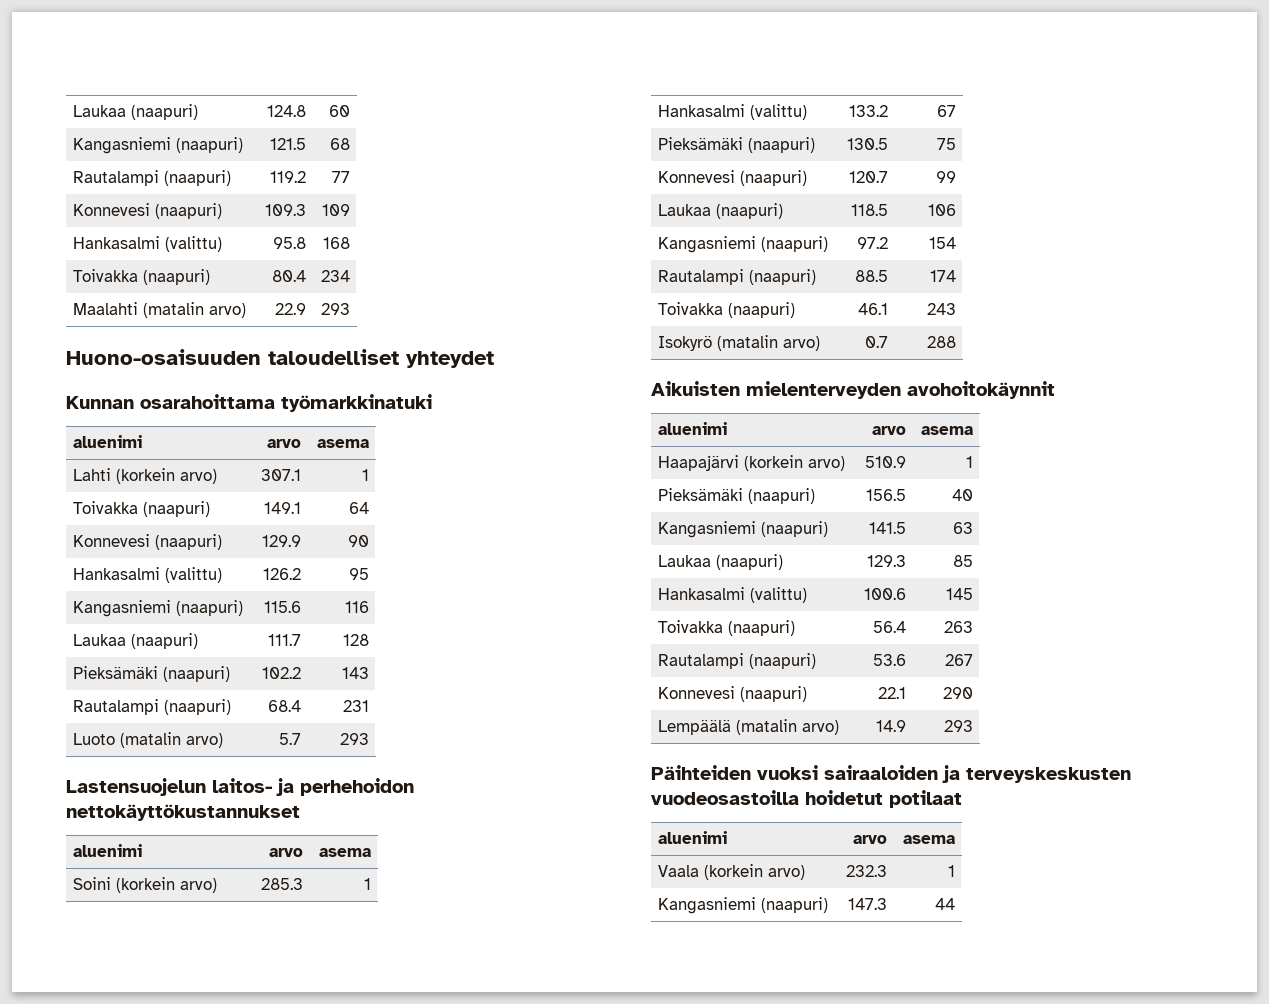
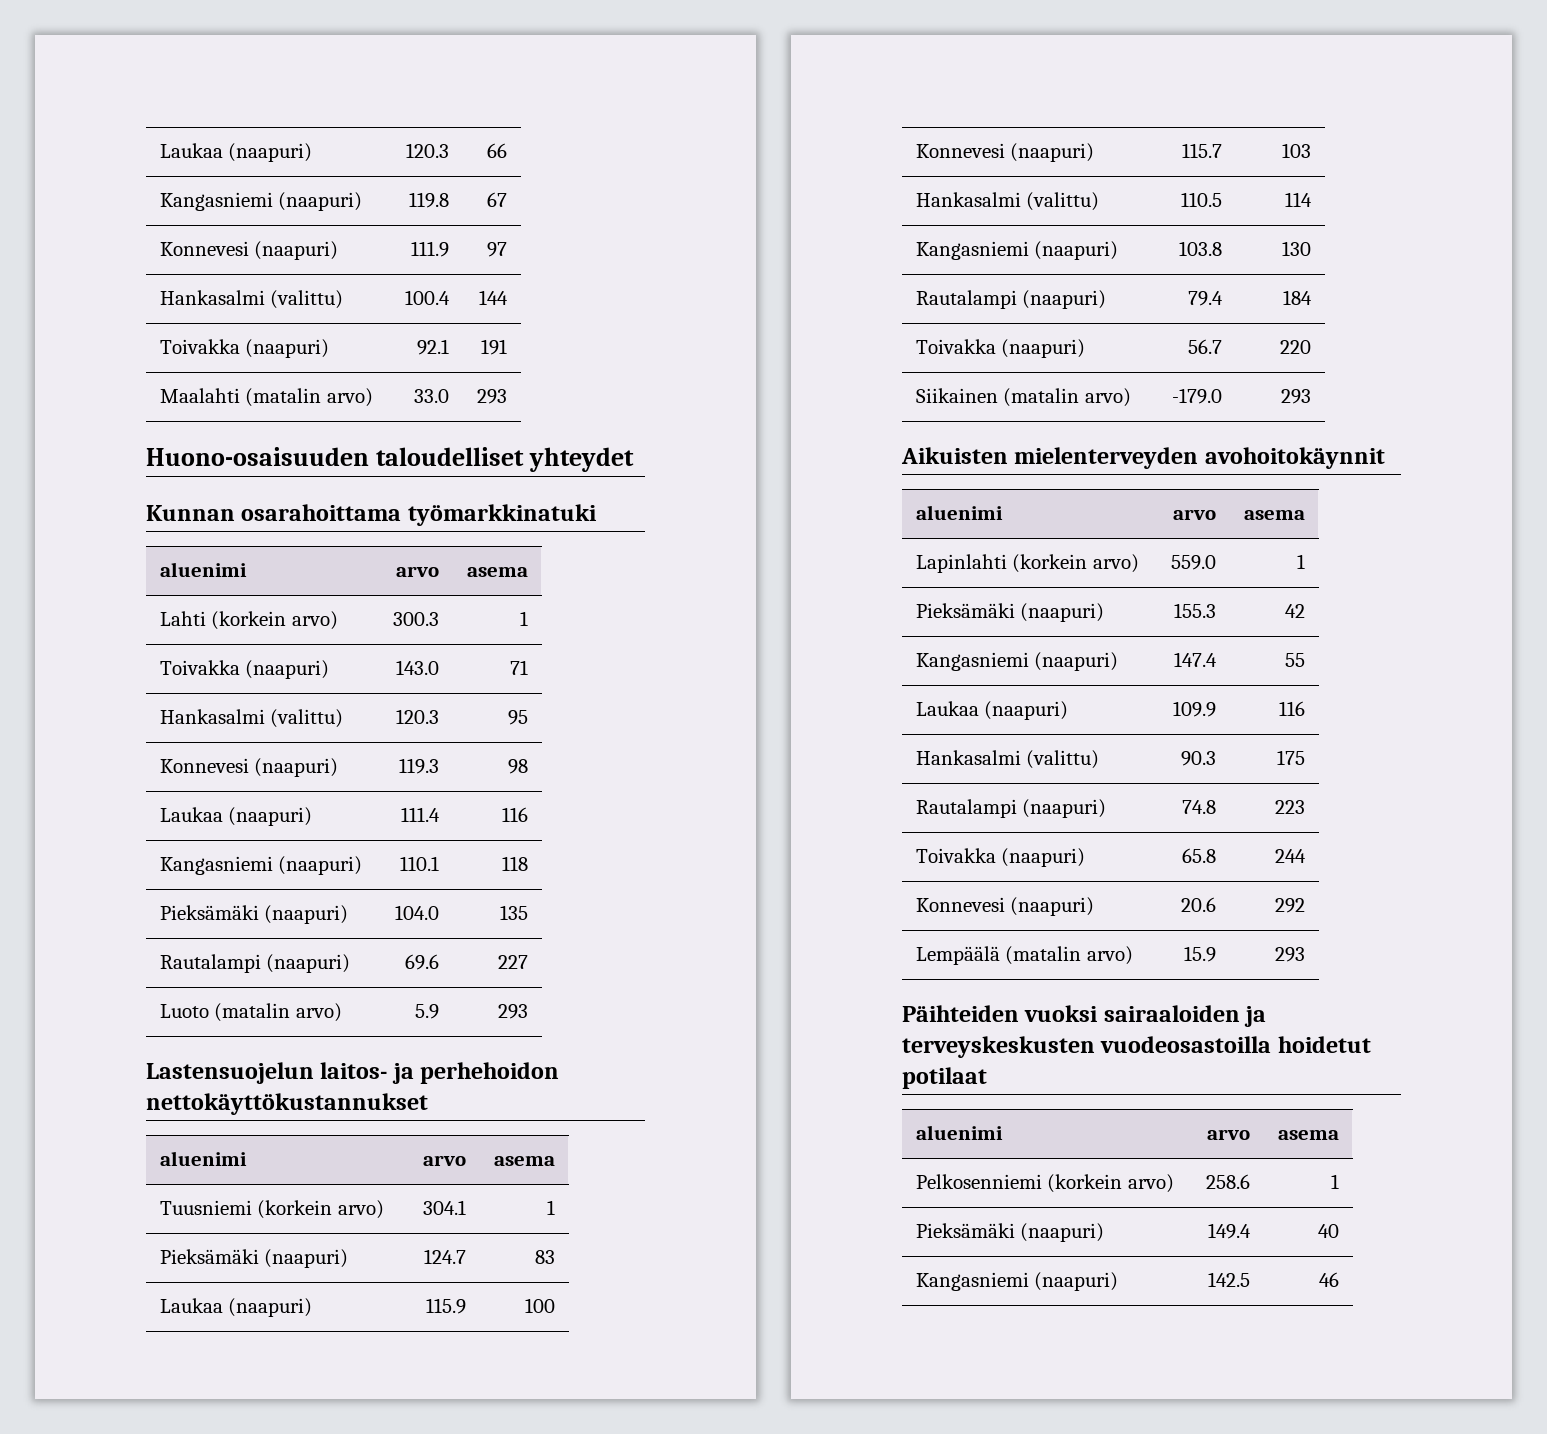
[73,104,199,120] [266,105,306,117] [328,105,350,117] [73,137,244,154] [269,138,306,150] [329,138,350,150] [73,170,232,186] [269,171,306,183] [331,171,350,183] [73,203,223,219] [264,204,306,216] [321,204,350,216] [73,236,223,252] [272,237,306,249] [322,237,350,249] [73,269,211,285] [271,270,306,282] [320,270,350,282] Laukaa (naapuri) | 124.8 | 60 // Kangasniemi (naapuri) | 121.5 | 68 // Rautalampi (naapuri) | 119.2 | 77 // Konnevesi (naapuri) | 109.3 | 109 // Hankasalmi (valittu) | 95.8 | 168 // Toivakka (naapuri) | 80.4 | 234 -> [159,143,313,162] [406,143,450,158] [487,143,508,158] [159,192,363,211] [409,192,450,208] [487,192,508,207] [159,241,339,260] [411,241,450,257] [487,242,508,257] [159,290,344,309] [405,290,451,305] [479,290,509,305] [159,339,330,358] [417,339,450,355] [481,339,508,355] Laukaa (naapuri) | 120.3 | 66 // Kangasniemi (naapuri) | 119.8 | 67 // Konnevesi (naapuri) | 111.9 | 97 // Hankasalmi (valittu) | 100.4 | 144 // Toivakka (naapuri) | 92.1 | 191
[274,303,306,315] 22.9 -> [414,389,450,403] 33.0
[260,469,301,481] 307.1 -> [393,612,440,626] 300.3
[263,502,301,514] [348,502,369,514] [73,534,223,550] [261,535,301,547] [347,535,369,547] [73,567,223,583] [262,568,301,580] [348,568,369,580] [73,600,244,617] [263,601,301,613] [344,601,369,613] [73,633,199,649] [267,634,301,646] [342,634,369,646] [73,666,231,682] [261,667,301,679] [341,667,369,679] [73,699,232,715] [267,700,301,712] [342,700,369,712] 149.1 | 64 // Konnevesi (naapuri) | 129.9 | 90 // Hankasalmi (valittu) | 126.2 | 95 // Kangasniemi (naapuri) | 115.6 | 116 // Laukaa (naapuri) | 111.7 | 128 // Pieksämäki (naapuri) | 102.2 | 143 // Rautalampi (naapuri) | 68.4 | 231 -> [396,660,440,675] [510,660,529,675] [159,709,344,728] [396,709,440,724] [508,710,529,725] [159,758,339,777] [399,758,440,774] [508,759,529,774] [159,807,313,826] [401,807,441,822] [502,807,529,822] [159,856,363,875] [400,856,440,871] [502,856,529,871] [159,905,349,924] [395,905,440,920] [500,905,529,920] [159,954,351,973] [405,954,440,970] [498,955,529,969] 143.0 | 71 // Hankasalmi (valittu) | 120.3 | 95 // Konnevesi (naapuri) | 119.3 | 98 // Laukaa (naapuri) | 111.4 | 116 // Kangasniemi (naapuri) | 110.1 | 118 // Pieksämäki (naapuri) | 104.0 | 135 // Rautalampi (naapuri) | 69.6 | 227
[278,733,301,745] 5.7 -> [415,1004,440,1019] 5.9
[73,877,218,893] [260,878,303,890] [363,878,371,890] [658,104,808,120] [848,105,888,117] [936,105,956,117] [658,137,816,153] [846,138,888,150] [936,138,956,150] [658,170,808,186] [848,171,888,183] [935,171,956,183] [658,203,784,219] [850,204,888,216] [927,204,956,216] [658,236,829,253] [856,237,888,249] [928,237,956,249] [658,269,817,285] [854,270,888,282] [929,270,956,282] [658,302,796,318] [857,303,888,315] [926,303,956,315] [658,335,821,351] [864,336,888,348] [926,336,956,348] Soini (korkein arvo) | 285.3 | 1 // Hankasalmi (valittu) | 133.2 | 67 // Pieksämäki (naapuri) | 130.5 | 75 // Konnevesi (naapuri) | 120.7 | 99 // Laukaa (naapuri) | 118.5 | 106 // Kangasniemi (naapuri) | 97.2 | 154 // Rautalampi (naapuri) | 88.5 | 174 // Toivakka (naapuri) | 46.1 | 243 // Isokyrö (matalin arvo) | 0.7 | 288 -> [159,1200,384,1219] [423,1200,467,1215] [547,1200,556,1215] [159,1249,349,1268] [424,1249,467,1264] [535,1250,556,1264] [159,1298,313,1317] [426,1298,467,1314] [525,1298,556,1313] [915,143,1095,162] [1182,143,1223,158] [1282,143,1312,158] [915,192,1100,211] [1181,192,1223,207] [1285,192,1313,207] [915,241,1119,260] [1179,241,1223,256] [1282,241,1312,256] [915,290,1107,309] [1188,291,1224,306] [1283,290,1313,305] [915,339,1086,358] [1188,339,1223,354] [1280,340,1312,354] [915,388,1131,407] [1172,388,1223,404] [1281,389,1312,404] Tuusniemi (korkein arvo) | 304.1 | 1 // Pieksämäki (naapuri) | 124.7 | 83 // Laukaa (naapuri) | 115.9 | 100 // Konnevesi (naapuri) | 115.7 | 103 // Hankasalmi (valittu) | 110.5 | 114 // Kangasniemi (naapuri) | 103.8 | 130 // Rautalampi (naapuri) | 79.4 | 184 // Toivakka (naapuri) | 56.7 | 220 // Siikainen (matalin arvo) | -179.0 | 293
[658,455,846,471] [864,456,906,468] [965,456,973,468] [658,488,816,504] [865,489,906,501] [951,489,973,501] [658,521,829,538] [868,522,906,534] [952,522,973,534] [658,554,784,570] [866,555,906,567] [952,555,973,567] [658,587,808,603] [863,588,906,600] [945,588,973,600] [658,620,796,636] [872,621,906,633] [943,621,973,633] [658,653,817,669] [872,654,906,666] [944,654,973,666] [658,686,808,702] [877,687,906,699] [942,687,973,699] Haapajärvi (korkein arvo) | 510.9 | 1 // Pieksämäki (naapuri) | 156.5 | 40 // Kangasniemi (naapuri) | 141.5 | 63 // Laukaa (naapuri) | 129.3 | 85 // Hankasalmi (valittu) | 100.6 | 145 // Toivakka (naapuri) | 56.4 | 263 // Rautalampi (naapuri) | 53.6 | 267 // Konnevesi (naapuri) | 22.1 | 290 -> [915,554,1139,573] [1171,555,1217,570] [1297,554,1306,569] [915,603,1105,622] [1174,603,1217,618] [1285,604,1306,618] [915,652,1119,671] [1174,652,1218,667] [1285,653,1306,667] [915,701,1069,720] [1173,701,1217,717] [1279,701,1306,716] [915,750,1100,769] [1181,751,1217,766] [1277,750,1306,765] [915,799,1107,818] [1182,800,1217,814] [1275,800,1306,814] [915,848,1086,867] [1182,848,1217,863] [1275,849,1307,863] [915,897,1095,916] [1181,897,1217,912] [1275,898,1306,913] Lapinlahti (korkein arvo) | 559.0 | 1 // Pieksämäki (naapuri) | 155.3 | 42 // Kangasniemi (naapuri) | 147.4 | 55 // Laukaa (naapuri) | 109.9 | 116 // Hankasalmi (valittu) | 90.3 | 175 // Rautalampi (naapuri) | 74.8 | 223 // Toivakka (naapuri) | 65.8 | 244 // Konnevesi (naapuri) | 20.6 | 292
[875,720,906,732] 14.9 -> [1184,946,1217,962] 15.9
[658,864,806,880] [845,865,887,877] [947,865,955,877] [658,897,829,914] [847,898,887,910] [934,898,955,910] Vaala (korkein arvo) | 232.3 | 1 // Kangasniemi (naapuri) | 147.3 | 44 -> [915,1174,1174,1193] [1206,1174,1251,1189] [1331,1174,1340,1189] [915,1223,1105,1242] [1208,1223,1252,1239] [1318,1224,1340,1238] [915,1272,1119,1291] [1208,1272,1251,1287] [1319,1272,1340,1287] Pelkosenniemi (korkein arvo) | 258.6 | 1 // Pieksämäki (naapuri) | 149.4 | 40 // Kangasniemi (naapuri) | 142.5 | 46

